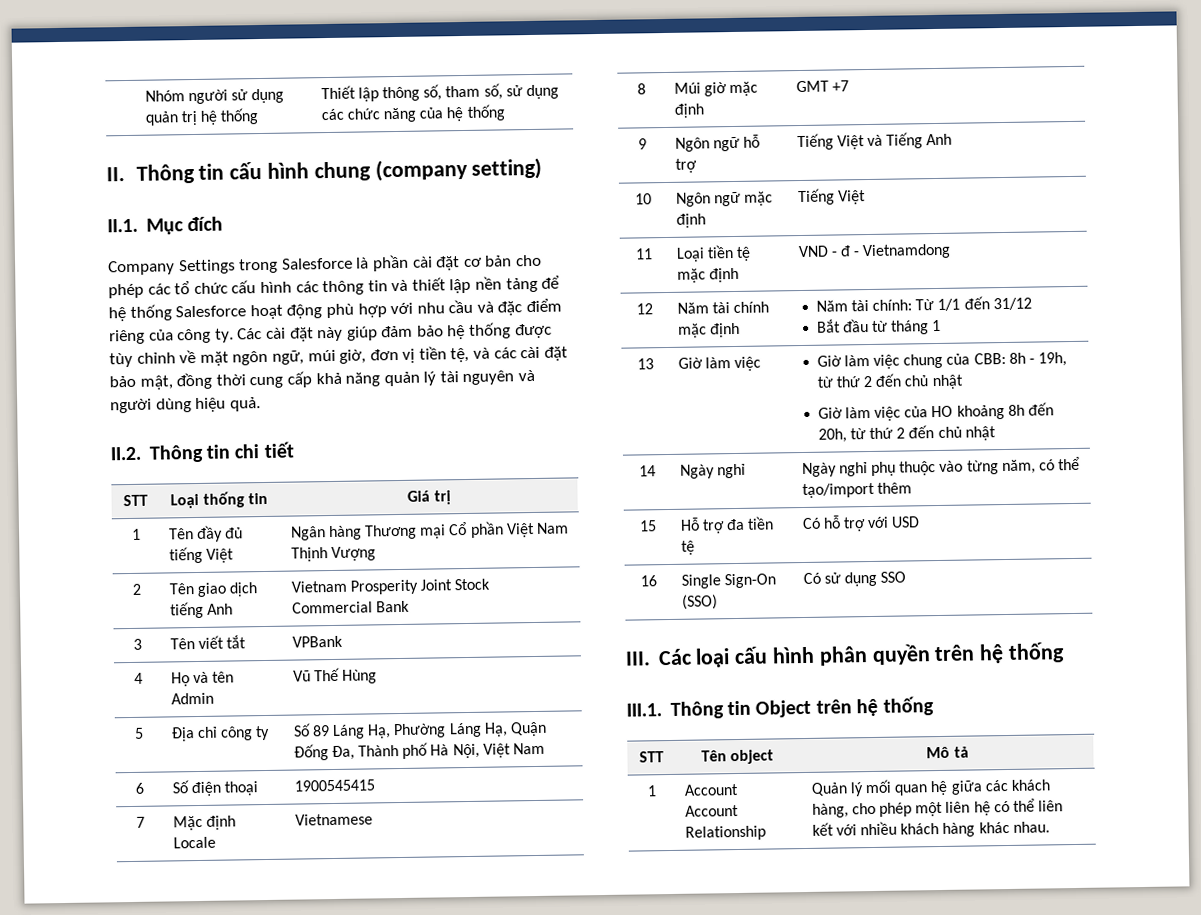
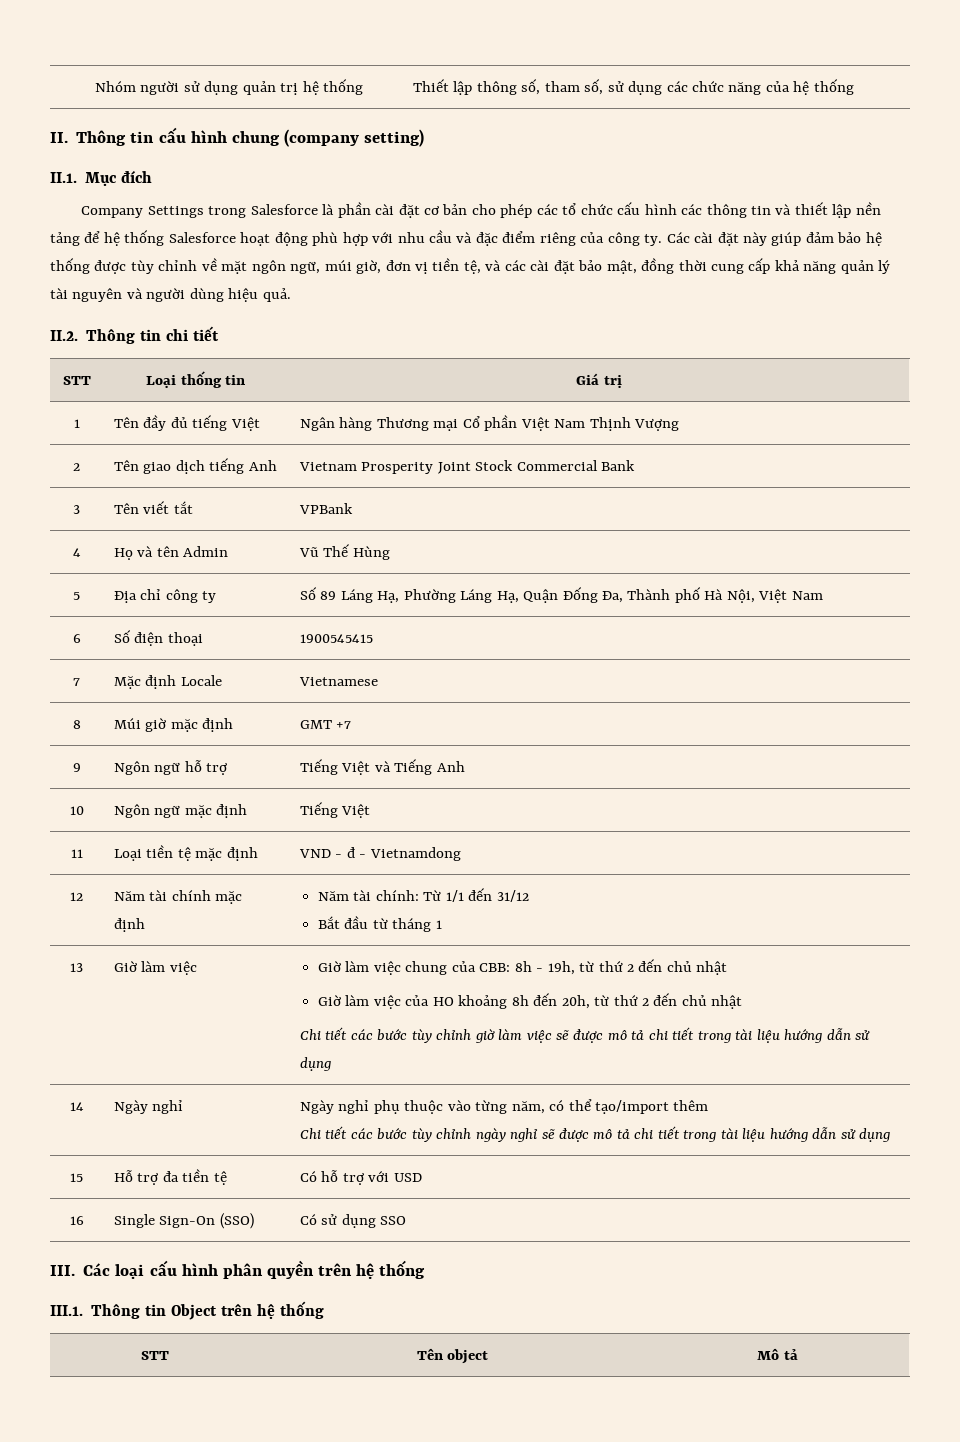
(996, 433) none -> [299,1027,870,1043] [299,1057,331,1071] // Chi tiết các bước tùy chỉnh giờ làm việc sẽ được mô tả chi tiết trong tài liệu hướng dẫn sử dụng
(912, 488) none -> [299,1126,890,1142] // Chi tiết các bước tùy chỉnh ngày nghỉ sẽ được mô tả chi tiết trong tài liệu hướng dẫn sử dụng
[646,785,657,797] [683,783,739,796] [684,804,739,817] [684,825,766,841] [810,779,1050,797] [811,798,1064,818] [811,821,1050,837] // 1 | Account Account Relationship | Quản lý mối quan hệ giữa các khách hàng, cho phép một liên hệ có thể liên kết với nhiều khách hàng khác nhau. -> (798, 1354) none

